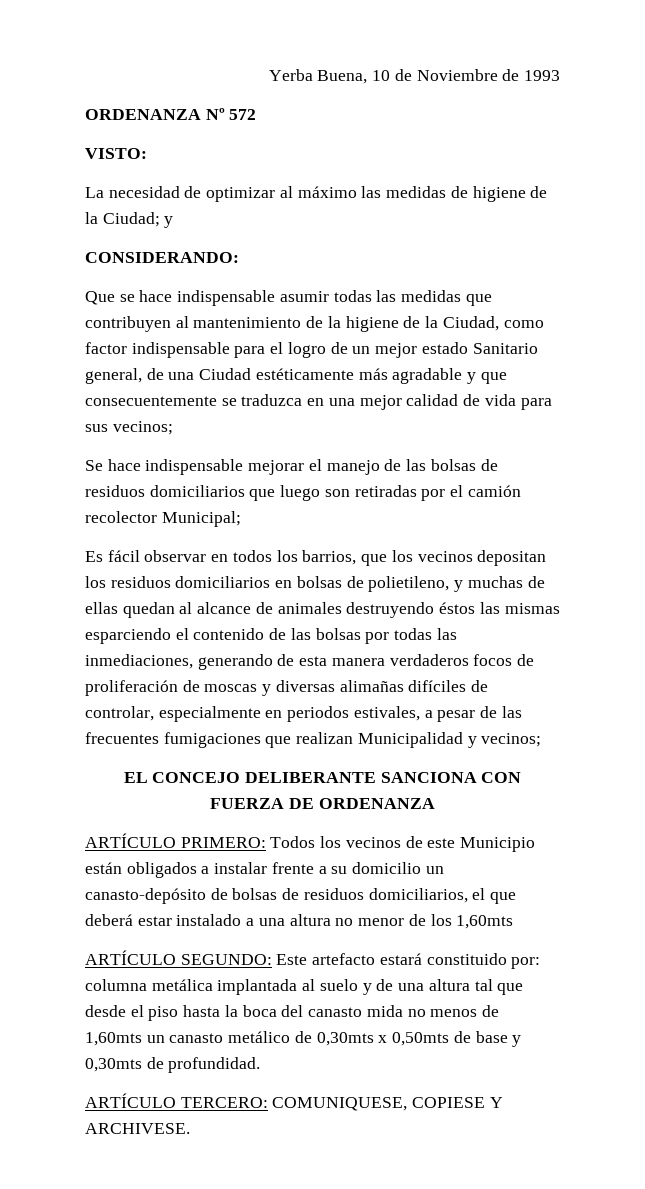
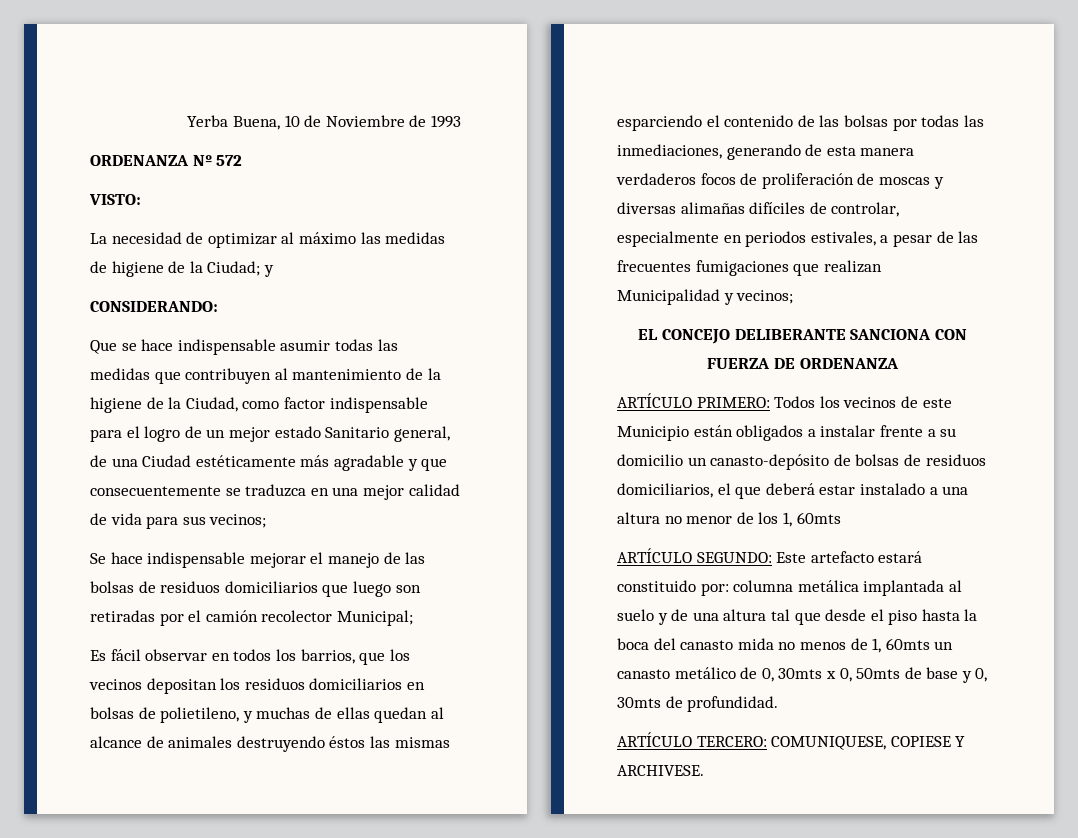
[456,915,514,929] 1,60mts -> [782,512,841,527] 1, 60mts
[85,1032,142,1046] 1,60mts -> [872,638,930,653] 1, 60mts
[316,1032,450,1046] 0,30mts x 0,50mts -> [761,668,901,682] 0, 30mts x 0, 50mts
[85,1058,142,1072] 0,30mts -> [975,668,988,682] [617,697,661,708] 0, 30mts

